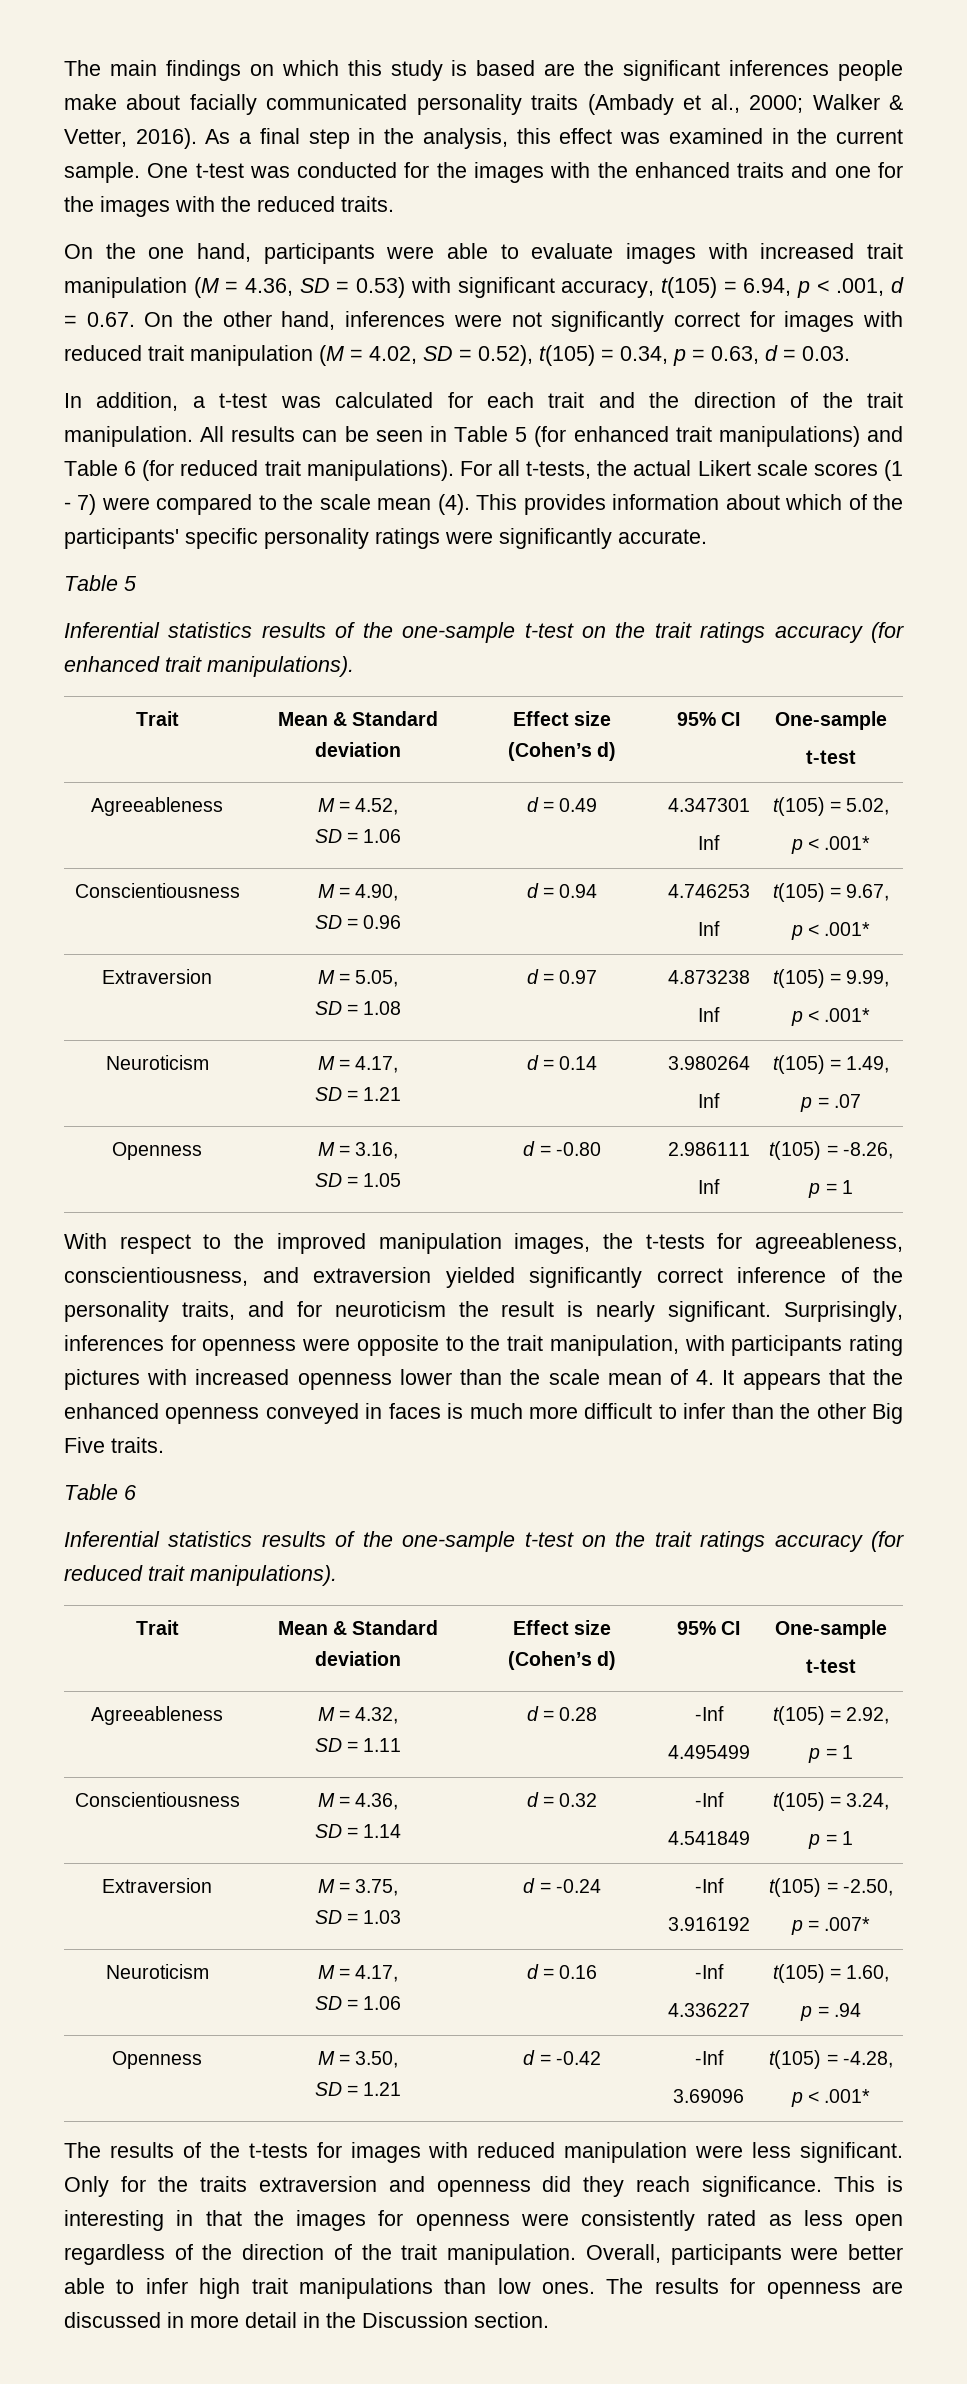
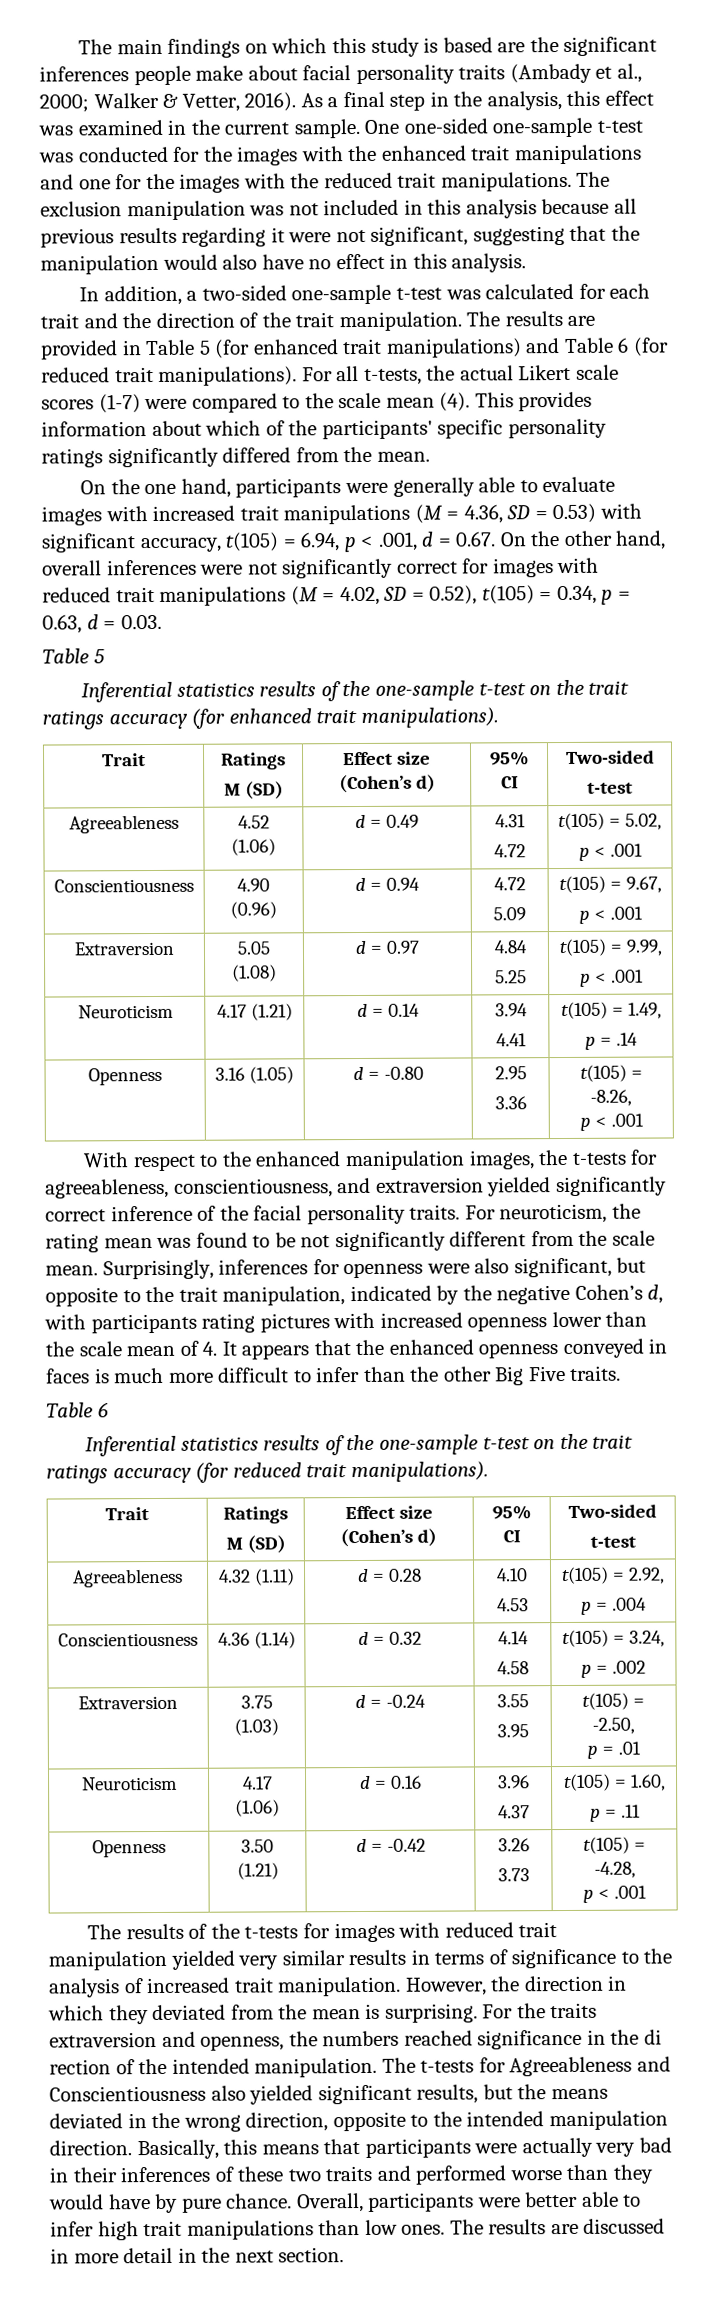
[189,94,408,115] facially communicated -> [302,65,352,81] facial
(189, 170) none -> [403,117,594,138] one-sided one-sample
[737,162,785,178] traits -> [471,144,642,165] trait manipulations
[341,196,394,212] traits. -> [397,171,611,192] [40,198,637,221] [40,225,640,248] [40,253,527,275] [79,283,651,306] [40,310,596,332] [40,337,669,360] [41,364,619,386] [41,391,593,414] [41,418,607,440] [41,446,430,468] trait manipulations. The exclusion manipulation was not included in this analysis because all previous results regarding it were not significant, suggesting that the manipulation would also have no effect in this analysis. // In addition, a two-sided one-sample t-test was calculated for each trait and the direction of the trait manipulation. The results are provided in Table 5 (for enhanced trait manipulations) and Table 6 (for reduced trait manipulations). For all t-tests, the actual Likert scale scores (1-7) were compared to the scale mean (4). This provides information about which of the participants' specific personality ratings significantly differed from the mean.
(435, 252) none -> [392,477,475,497] generally
[64,277,187,298] manipulation -> [283,504,411,525] manipulations
(336, 320) none -> [42,560,102,576] overall
[190,345,313,366] manipulation -> [159,586,287,606] manipulations
[64,392,904,411] [64,426,903,447] [64,460,903,481] [64,494,903,515] [64,528,707,549] // In addition, a t-test was calculated for each trait and the direction of the trait manipulation. All results can be seen in Table 5 (for enhanced trait manipulations) and Table 6 (for reduced trait manipulations). For all t-tests, the actual Likert scale scores (1 - 7) were compared to the scale mean (4). This provides information about which of the participants' specific personality ratings were significantly accurate. -> (162, 622) none
[277,711,439,726] [315,742,401,757] [512,711,612,726] [507,742,617,761] [676,712,741,726] [775,711,887,730] [806,750,856,764] [91,797,223,816] [317,798,399,815] [314,829,402,843] Mean & Standard deviation | Effect size (Cohen’s d) | 95% CI | One-sample // t-test // Agreeableness | M = 4.52, // SD = 1.06 -> [221,752,286,770] [223,781,284,800] [343,751,431,766] [338,774,436,794] [489,751,530,766] [500,776,519,789] [565,750,655,764] [587,782,633,794] [69,814,179,834] [237,815,270,829] [231,838,276,856] Ratings // M (SD) | Effect size (Cohen’s d) | 95% CI | Two-sided // t-test // Agreeableness | 4.52 (1.06)
[667,798,750,812] [698,835,720,850] 4.347301 // Inf -> [494,814,526,828] [493,844,526,858] 4.31 // 4.72
[824,836,871,850] [74,883,240,898] [317,884,399,901] [314,915,402,929] .001* // Conscientiousness | M = 4.90, // SD = 0.96 -> [609,843,643,857] [54,878,194,893] [237,878,270,892] [230,901,277,919] .001 // Conscientiousness | 4.90 (0.96)
[667,884,750,898] [698,921,720,936] 4.746253 // Inf -> [493,877,526,891] [493,907,526,921] 4.72 // 5.09
[824,922,871,936] [102,969,212,984] [317,970,399,987] [314,1001,402,1015] .001* // Extraversion | M = 5.05, // SD = 1.08 -> [609,906,643,920] [74,941,174,956] [237,941,270,955] [232,964,277,982] .001 // Extraversion | 5.05 (1.08)
[667,970,750,984] [698,1007,720,1022] 4.873238 // Inf -> [493,940,527,954] [494,970,527,984] 4.84 // 5.25
[824,1008,871,1022] [105,1055,209,1070] [317,1056,399,1073] [314,1087,402,1101] .001* // Neuroticism | M = 4.17, // SD = 1.21 -> [610,969,644,983] [77,1004,174,1019] [216,1003,293,1021] .001 // Neuroticism | 4.17 (1.21)
[667,1056,750,1070] [698,1093,720,1108] 3.980264 // Inf -> [494,1003,528,1017] [495,1033,527,1047] 3.94 // 4.41
[833,1094,861,1108] [112,1142,202,1160] [317,1142,399,1159] [314,1173,402,1187] .07 // Openness | M = 3.16, // SD = 1.05 -> [615,1032,638,1046] [88,1067,162,1086] [215,1066,294,1084] .14 // Openness | 3.16 (1.05)
[667,1142,750,1156] [698,1179,720,1194] 2.986111 // Inf -> [494,1066,527,1080] [494,1096,527,1110] 2.95 // 3.36
[825,1180,853,1194] = 1 -> [594,1113,644,1127] < .001
[276,1233,366,1254] improved -> [255,1151,342,1167] enhanced
[64,1301,772,1322] personality traits, and for neuroticism the result is nearly significant. -> [253,1203,641,1225] [45,1230,655,1253] [45,1265,98,1276] facial personality traits. For neuroticism, the rating mean was found to be not significantly different from the scale mean.
(351, 1344) none -> [474,1257,647,1278] also significant, but
(679, 1345) none -> [349,1284,664,1305] indicated by the negative Cohen’s d,
[277,1620,439,1635] [315,1651,401,1666] [512,1620,612,1635] [507,1651,617,1670] [676,1621,741,1635] [775,1620,887,1639] [806,1659,856,1673] [91,1706,223,1725] [317,1707,399,1724] [314,1738,402,1752] Mean & Standard deviation | Effect size (Cohen’s d) | 95% CI | One-sample // t-test // Agreeableness | M = 4.32, // SD = 1.11 -> [223,1506,288,1524] [225,1535,286,1554] [344,1505,433,1520] [340,1528,437,1548] [491,1505,532,1520] [502,1530,521,1543] [568,1504,657,1518] [589,1536,636,1548] [72,1568,183,1588] [217,1568,295,1586] Ratings // M (SD) | Effect size (Cohen’s d) | 95% CI | Two-sided // t-test // Agreeableness | 4.32 (1.11)
[694,1706,724,1721] [667,1745,750,1759] -Inf // 4.495499 -> [496,1568,528,1582] [496,1598,529,1612] 4.10 // 4.53
[841,1745,853,1759] [74,1792,240,1807] [317,1793,399,1810] [314,1824,402,1838] 1 // Conscientiousness | M = 4.36, // SD = 1.14 -> [611,1597,647,1611] [58,1632,198,1647] [217,1631,296,1649] .004 // Conscientiousness | 4.36 (1.14)
[694,1792,724,1807] [667,1831,750,1845] -Inf // 4.541849 -> [497,1631,529,1645] [496,1661,529,1675] 4.14 // 4.58
[841,1831,853,1845] [102,1878,212,1893] [317,1879,399,1896] [314,1910,402,1924] 1 // Extraversion | M = 3.75, // SD = 1.03 -> [611,1660,646,1674] [78,1695,178,1710] [240,1695,273,1709] [234,1718,279,1736] .002 // Extraversion | 3.75 (1.03)
[694,1878,724,1893] [667,1917,750,1931] -Inf // 3.916192 -> [496,1694,529,1708] [496,1724,529,1738] 3.55 // 3.95
[824,1917,871,1931] [105,1964,209,1979] [317,1965,399,1982] [314,1996,402,2010] .007* // Neuroticism | M = 4.17, // SD = 1.06 -> [617,1741,641,1755] [81,1776,178,1791] [242,1776,273,1790] [235,1799,280,1817] .01 // Neuroticism | 4.17 (1.06)
[694,1964,724,1979] [667,2003,750,2017] -Inf // 4.336227 -> [497,1775,530,1789] [497,1805,530,1819] 3.96 // 4.37
[833,2003,861,2017] [112,2051,202,2069] [317,2051,399,2068] [314,2082,402,2096] .94 // Openness | M = 3.50, // SD = 1.21 -> [620,1804,641,1818] [92,1839,166,1858] [241,1839,274,1853] [236,1862,279,1880] .11 // Openness | 3.50 (1.21)
[694,2050,724,2065] [673,2089,744,2103] -Inf // 3.69096 -> [497,1838,530,1852] [497,1868,530,1882] 3.26 // 3.73
[824,2089,871,2103] .001* -> [613,1885,647,1899] .001
[564,2142,903,2163] [64,2176,903,2197] [64,2210,903,2231] [64,2244,577,2265] manipulation were less significant. Only for the traits extraversion and openness did they reach significance. This is interesting in that the images for openness were consistently rated as less open regardless of the direction of the trait manipulation. -> [518,1922,558,1938] [48,1948,673,1971] [48,1975,628,1998] [48,2002,598,2025] [49,2029,662,2051] [49,2056,671,2078] [49,2084,608,2105] [49,2110,668,2132] [49,2137,672,2160] [49,2164,654,2185] [49,2193,293,2214] trait manipulation yielded very similar results in terms of significance to the analysis of increased trait manipulation. However, the direction in which they deviated from the mean is surprising. For the traits extraversion and openness, the numbers reached significance in the di rection of the intended manipulation. The t-tests for Agreeableness and Conscientiousness also yielded significant results, but the means deviated in the wrong direction, opposite to the intended manipulation direction. Basically, this means that participants were actually very bad in their inferences of these two traits and performed worse than they would have by pure chance.
[730,2278,861,2299] for openness -> (547, 2227) none
[362,2312,468,2328] Discussion -> [234,2250,274,2263] next

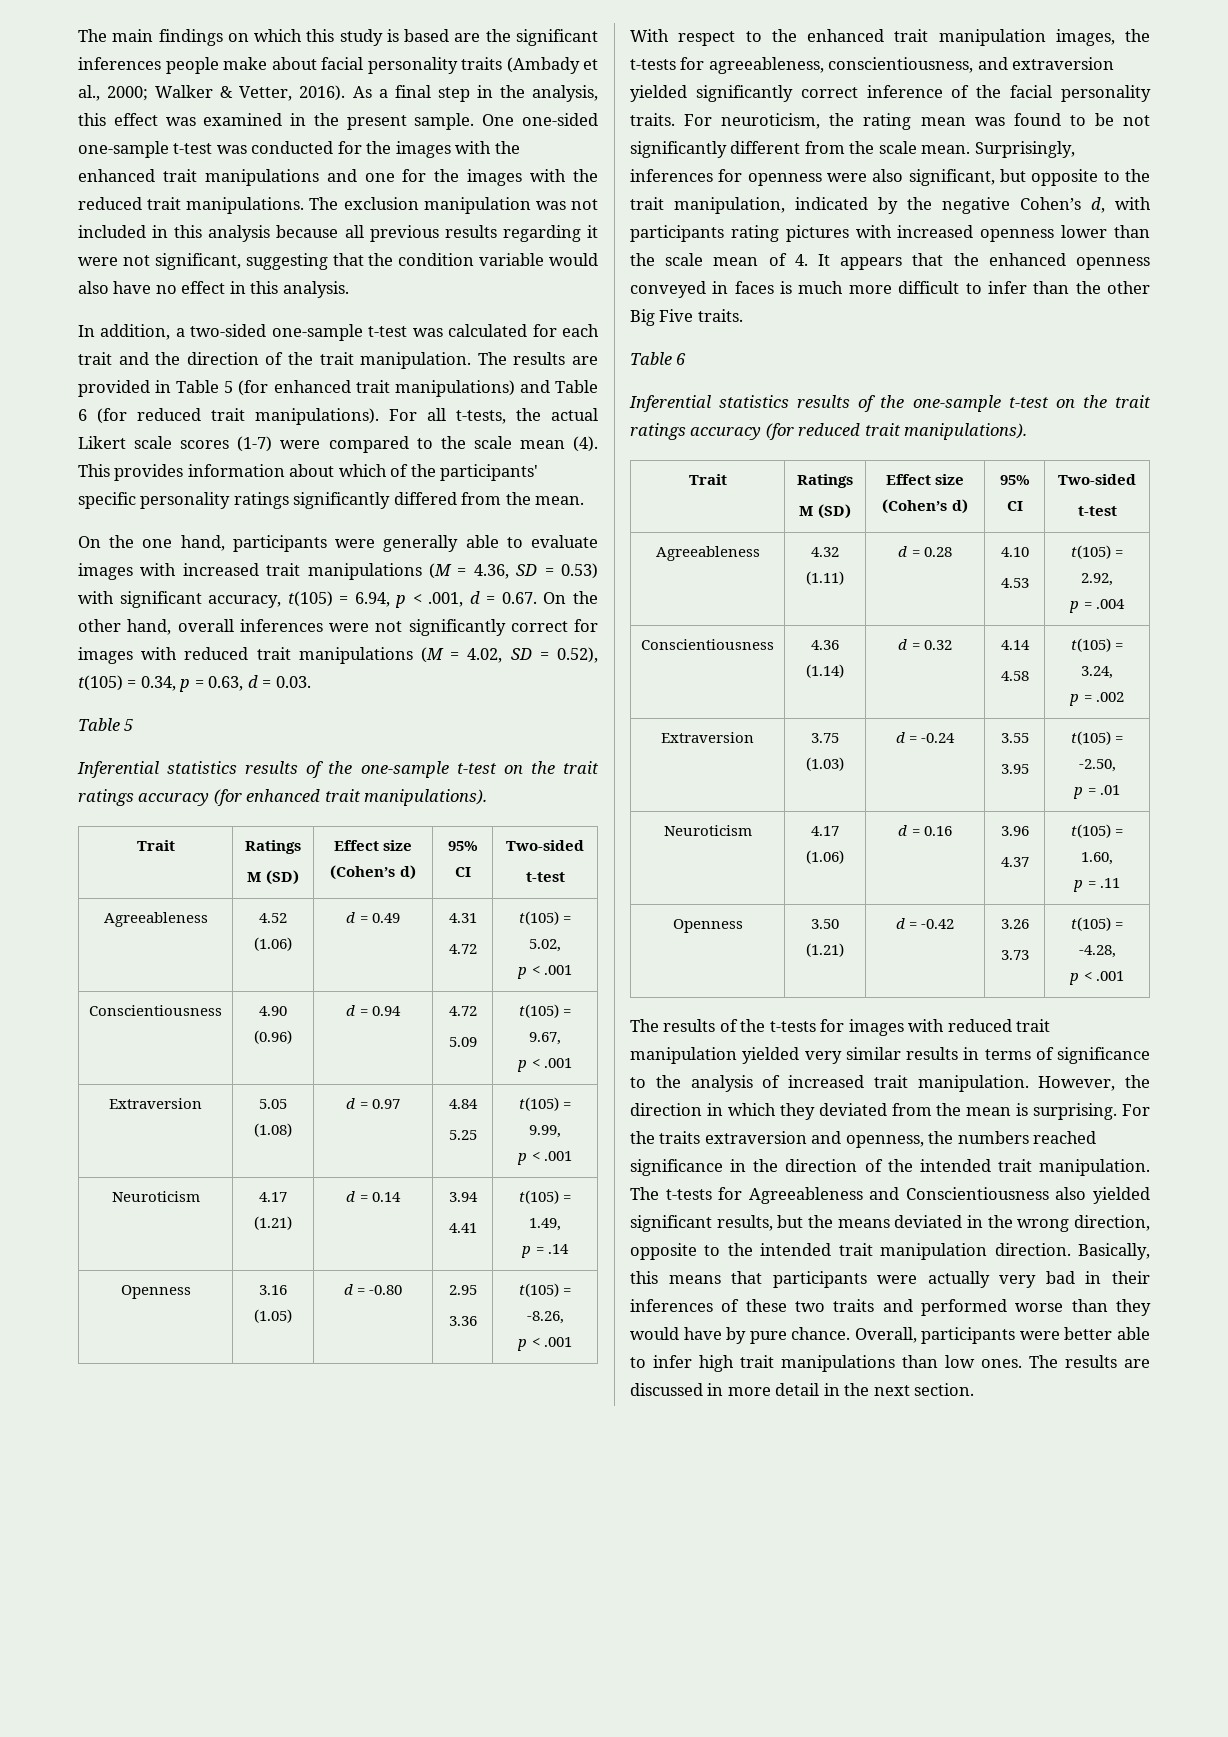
[224,122,290,135] current -> [346,115,407,130] present
[40,254,159,275] manipulation -> [398,253,545,266] condition variable
(342, 1159) none -> [894,29,929,42] trait
[643,2029,662,2045] [49,2059,111,2075] di rection -> [785,1159,858,1172] direction
(250, 2066) none -> [997,1159,1032,1172] trait
(545, 2119) none -> [838,1243,873,1256] trait

